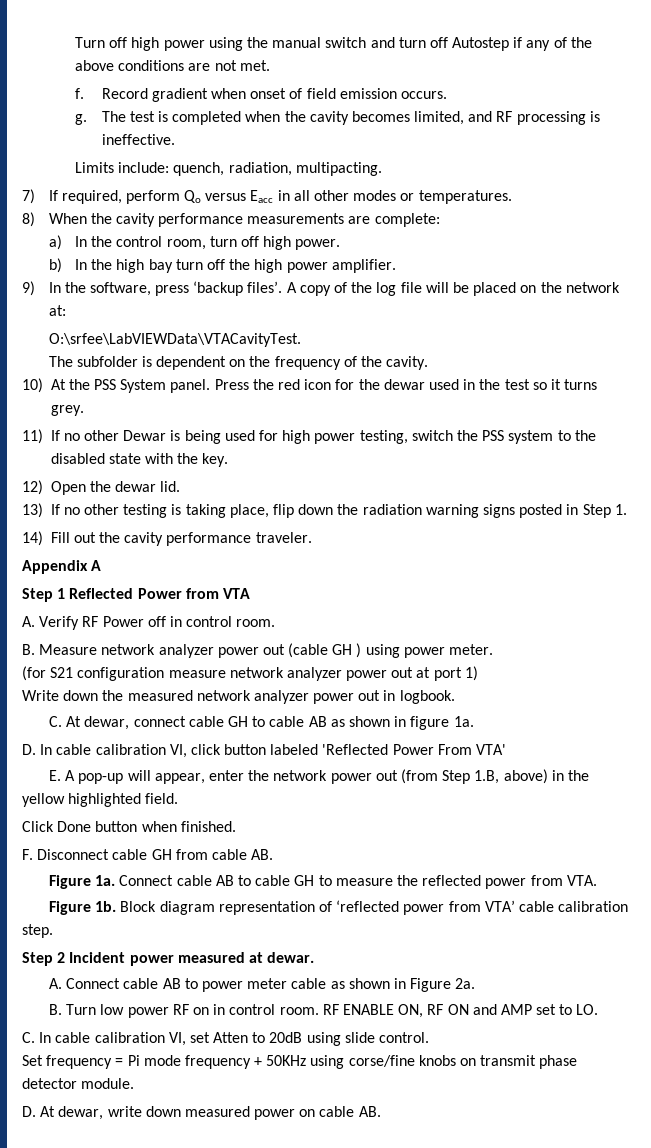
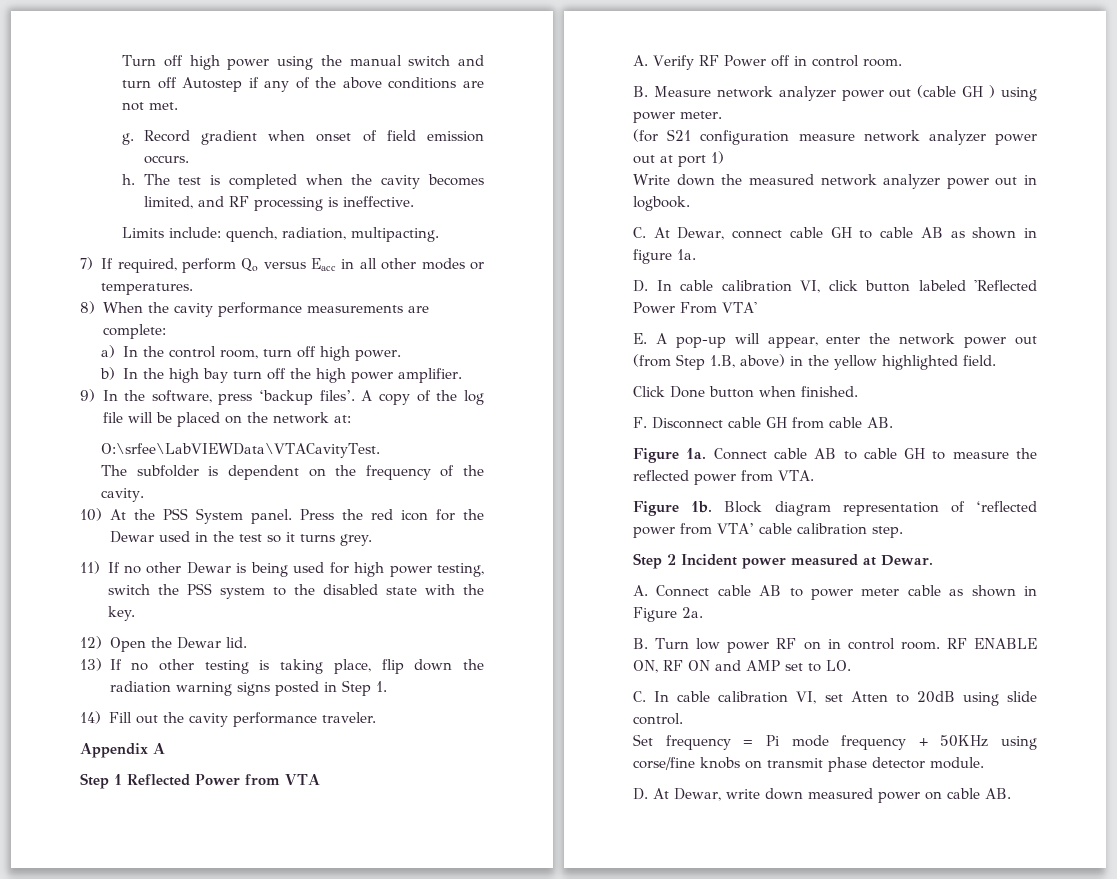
[75,88,85,99] f. -> [122,133,135,145] g.
[75,114,88,125] g. -> [122,174,136,185] h.
[383,379,425,390] dewar -> [109,531,154,543] Dewar
[115,481,157,492] dewar -> [176,637,221,649] Dewar
[84,716,130,730] dewar, -> [677,227,725,240] Dewar,
[267,952,315,963] dewar. -> [881,555,933,566] Dewar.
[58,1106,104,1120] dewar, -> [674,788,721,801] Dewar,

